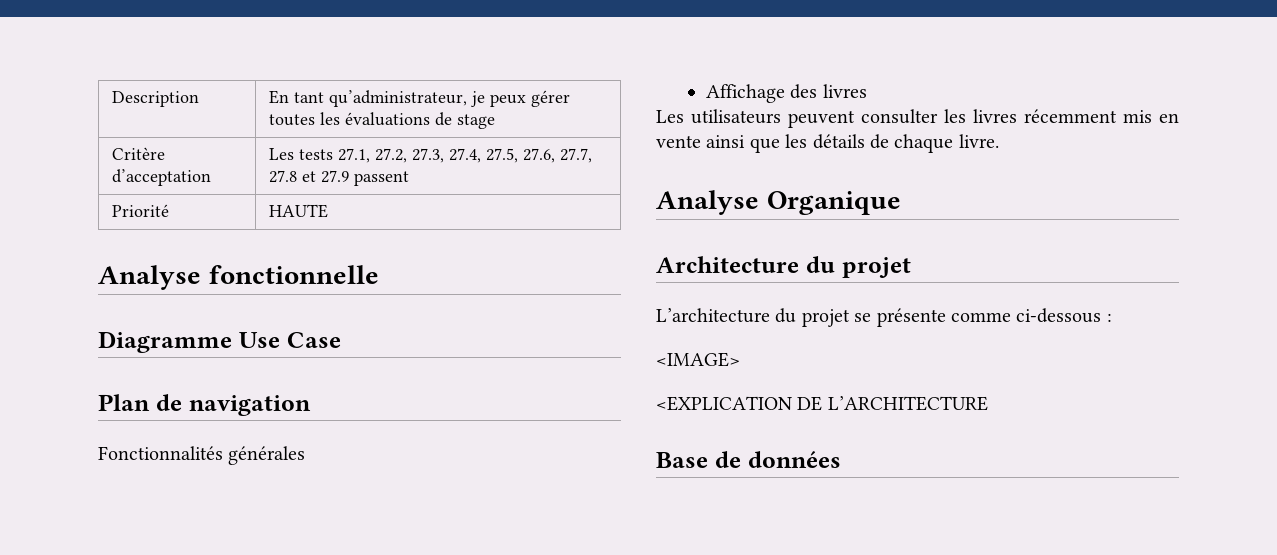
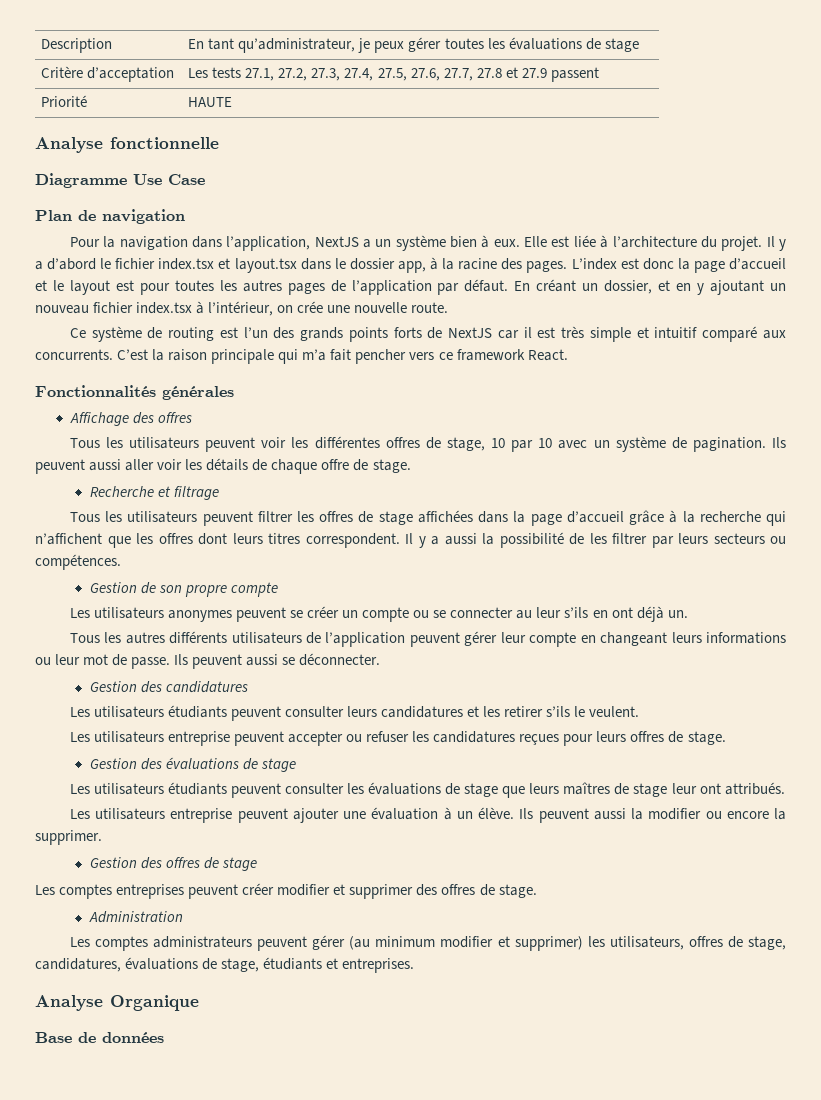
[98,446,306,465] [706,84,867,103] [656,109,1179,128] [656,134,999,153] [656,190,901,215] [656,256,911,278] [656,308,1112,327] [656,352,740,367] [656,396,988,411] Fonctionnalités générales // Affichage des livres // Les utilisateurs peuvent consulter les livres récemment mis en vente ainsi que les détails de chaque livre. // Analyse Organique // Architecture du projet // L’architecture du projet se présente comme ci-dessous : // <IMAGE> // <EXPLICATION DE L’ARCHITECTURE -> [69,235,787,251] [35,257,786,273] [35,279,787,295] [35,301,449,316] [69,326,786,342] [35,349,568,364] [35,385,234,400] [69,412,192,426] [69,436,787,452] [35,458,411,474] [89,486,219,500] [69,510,786,526] [35,532,786,548] [35,554,121,570] [89,582,279,597] [69,606,688,622] [69,631,787,647] [35,653,381,669] [89,681,248,693] [69,705,640,721] [69,731,726,746] [89,757,297,772] [69,782,785,798] [69,807,786,823] [35,830,102,845] [89,857,258,871] [35,883,537,899] [88,911,183,923] [69,935,786,951] [35,957,415,973] [35,995,199,1011] Pour la navigation dans l’application, NextJS a un système bien à eux. Elle est liée à l’architecture du projet. Il y a d’abord le fichier index.tsx et layout.tsx dans le dossier app, à la racine des pages. L’index est donc la page d’accueil et le layout est pour toutes les autres pages de l’application par défaut. En créant un dossier, et en y ajoutant un nouveau fichier index.tsx à l’intérieur, on crée une nouvelle route. // Ce système de routing est l’un des grands points forts de NextJS car il est très simple et intuitif comparé aux concurrents. C’est la raison principale qui m’a fait pencher vers ce framework React. // Fonctionnalités générales // Affichage des offres // Tous les utilisateurs peuvent voir les différentes offres de stage, 10 par 10 avec un système de pagination. Ils peuvent aussi aller voir les détails de chaque offre de stage. // Recherche et filtrage // Tous les utilisateurs peuvent filtrer les offres de stage affichées dans la page d’accueil grâce à la recherche qui n’affichent que les offres dont leurs titres correspondent. Il y a aussi la possibilité de les filtrer par leurs secteurs ou compétences. // Gestion de son propre compte // Les utilisateurs anonymes peuvent se créer un compte ou se connecter au leur s’ils en ont déjà un. // Tous les autres différents utilisateurs de l’application peuvent gérer leur compte en changeant leurs informations ou leur mot de passe. Ils peuvent aussi se déconnecter. // Gestion des candidatures // Les utilisateurs étudiants peuvent consulter leurs candidatures et les retirer s’ils le veulent. // Les utilisateurs entreprise peuvent accepter ou refuser les candidatures reçues pour leurs offres de stage. // Gestion des évaluations de stage // Les utilisateurs étudiants peuvent consulter les évaluations de stage que leurs maîtres de stage leur ont attribués. // Les utilisateurs entreprise peuvent ajouter une évaluation à un élève. Ils peuvent aussi la modifier ou encore la supprimer. // Gestion des offres de stage // Les comptes entreprises peuvent créer modifier et supprimer des offres de stage. // Administration // Les comptes administrateurs peuvent gérer (au minimum modifier et supprimer) les utilisateurs, offres de stage, candidatures, évaluations de stage, étudiants et entreprises. // Analyse Organique

